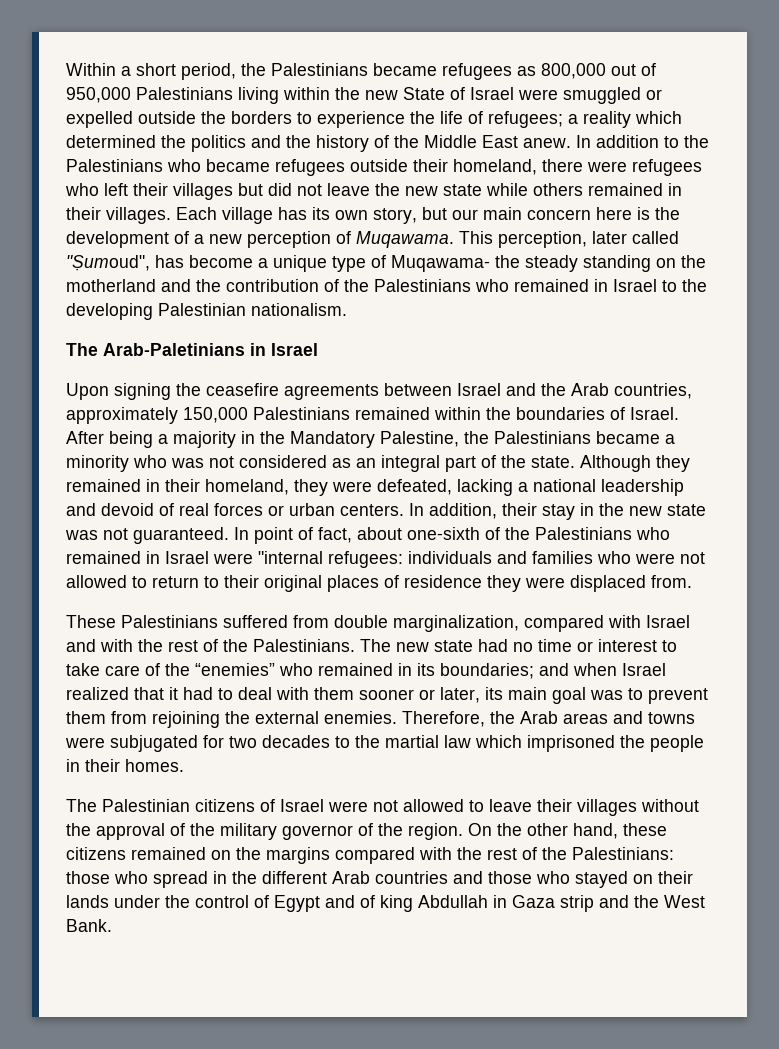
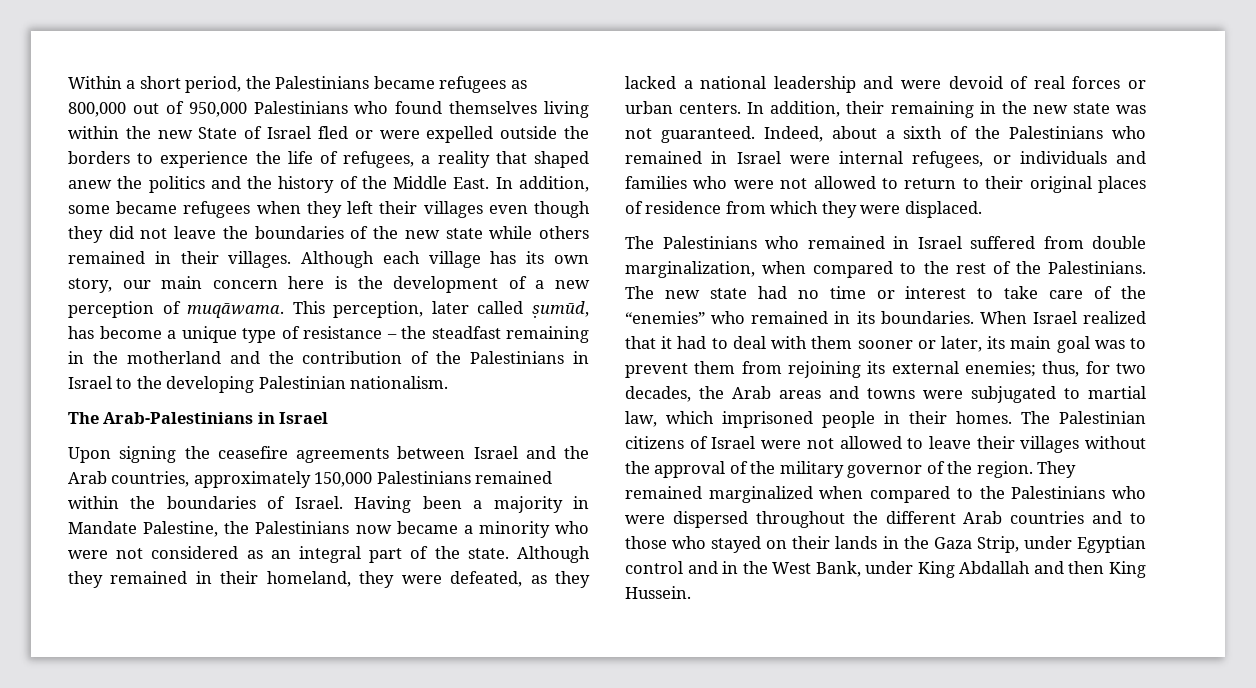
(233, 93) none -> [354,101,538,114] who found themselves
[518,87,662,104] were smuggled or -> [317,126,420,139] fled or were
[488,111,563,128] refugees; -> [343,151,415,168] refugees,
[635,111,682,124] [66,135,156,148] which determined -> [495,151,589,168] [68,180,112,189] that shaped anew
[482,135,709,148] [66,159,702,176] [65,183,263,200] East anew. In addition to the Palestinians who became refugees outside their homeland, there were refugees who left their villages but -> [453,176,589,192] [68,201,590,218] [68,226,103,243] East. In addition, some became refugees when they left their villages even though they
(400, 189) none -> [254,226,399,239] boundaries of the
[176,207,217,220] Each -> [301,251,420,268] Although each
[422,207,447,220] but -> (112, 285) none
[356,231,454,248] Muqawama. -> [187,303,285,318] muqāwama.
[66,255,150,271] "Ṣumoud", -> [532,301,589,318] ṣumūd,
[391,255,676,272] Muqawama- the steady standing on -> [303,326,589,343] [68,351,84,364] resistance – the steadfast remaining in
[475,279,589,292] who remained -> (565, 357) none
[103,343,245,356] Arab-Paletinians -> [103,412,254,424] Arab-Palestinians
[66,431,153,448] After being -> [354,496,462,513] Having been
[260,431,375,448] the Mandatory -> [68,521,137,534] Mandate
(591, 437) none -> [355,525,392,534] now
[171,458,204,468] was -> [68,550,108,559] were
[457,479,513,496] lacking -> [530,571,591,588] [625,76,676,89] as they lacked
(96, 509) none -> [901,80,941,89] were
[542,504,575,520] stay -> [890,101,974,118] remaining
[234,527,480,544] In point of fact, about one-sixth -> [763,126,943,142] Indeed, about a sixth
[258,551,403,568] "internal refugees: -> [839,151,1011,168] internal refugees, or
[487,575,692,592] [66,615,690,632] [66,639,133,652] they were displaced from. // These Palestinians suffered from double marginalization, compared with Israel and with -> [725,201,982,218] [625,236,1146,249] [625,261,917,278] from which they were displaced. // The Palestinians who remained in Israel suffered from double marginalization, when compared to
[440,663,617,679] boundaries; and when -> [880,311,1027,324] boundaries. When
[225,711,485,727] the external enemies. Therefore, -> [867,361,1146,377] [625,386,691,402] its external enemies; thus, for two decades,
[203,735,471,748] for two decades to the martial law -> [1064,386,1146,399] [625,411,657,427] to martial law,
[620,735,645,748] the -> (813, 419) none
(184, 765) // -> (1012, 417) none
[468,823,667,839] [66,847,674,864] [66,871,227,888] On the other hand, these citizens remained on the margins compared with the rest of the Palestinians: those who spread in -> [1037,461,1077,478] [625,486,1146,503] [625,511,845,528] They remained marginalized when compared to the Palestinians who were dispersed throughout
(483, 877) none -> [1130,513,1146,524] to
[114,895,705,912] [66,919,112,932] under the control of Egypt and of king Abdullah in Gaza strip and the West Bank. -> [882,536,1146,553] [625,561,1146,578] [625,586,691,599] in the Gaza Strip, under Egyptian control and in the West Bank, under King Abdallah and then King Hussein.

